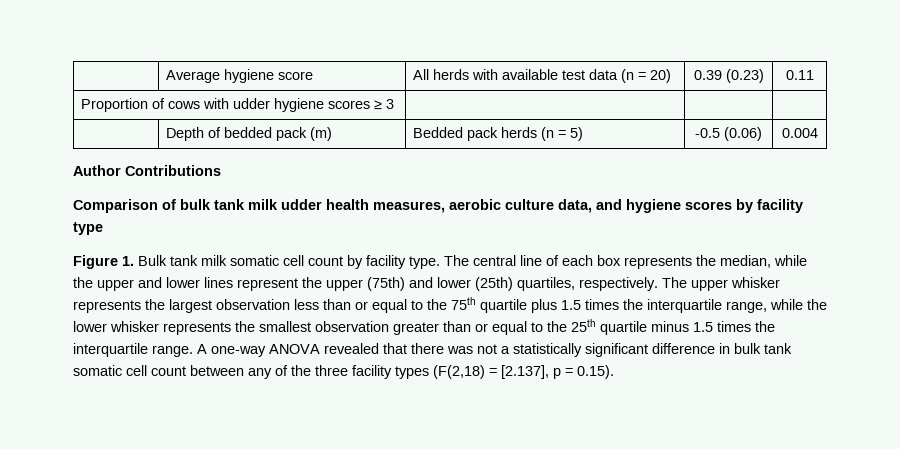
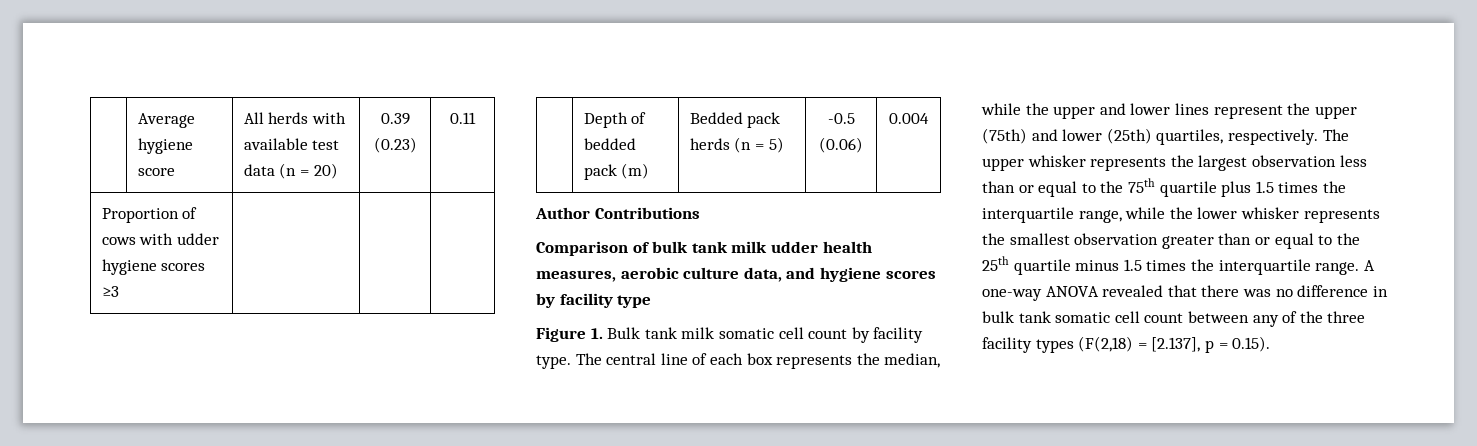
[374,99,395,110] ≥ 3 -> [101,286,119,297] ≥3
[477,343,648,357] not a statistically significant -> [1275,289,1293,297] no

